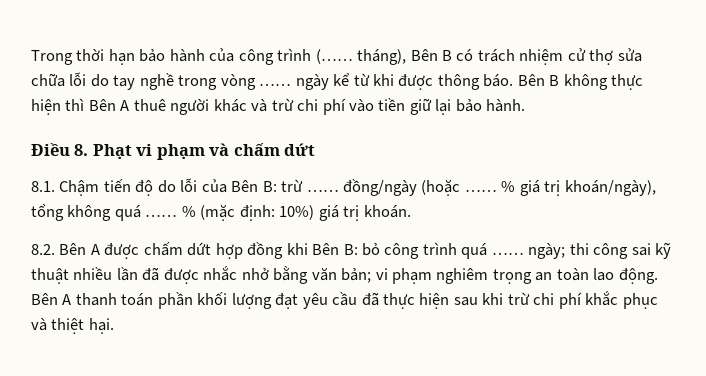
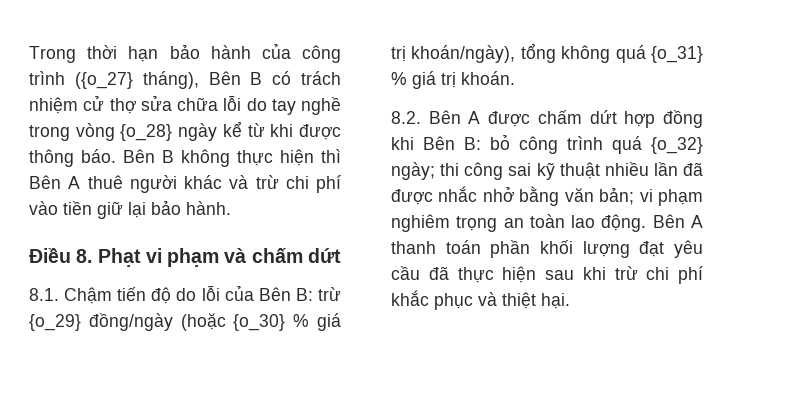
[315,49,353,64] (…… -> [74,72,133,89] ({o_27}
[259,83,292,86] …… -> [120,124,173,141] {o_28}
[306,189,339,192] …… -> [29,314,81,331] {o_29}
[464,189,497,192] …… -> [233,314,286,331] {o_30}
[145,204,315,221] …… % (mặc định: 10%) -> [651,46,703,63] [391,72,407,85] {o_31} %
[491,252,524,255] …… -> [651,137,703,154] {o_32}

